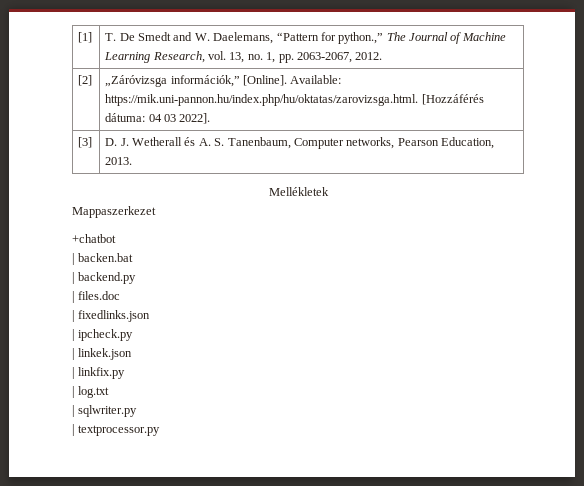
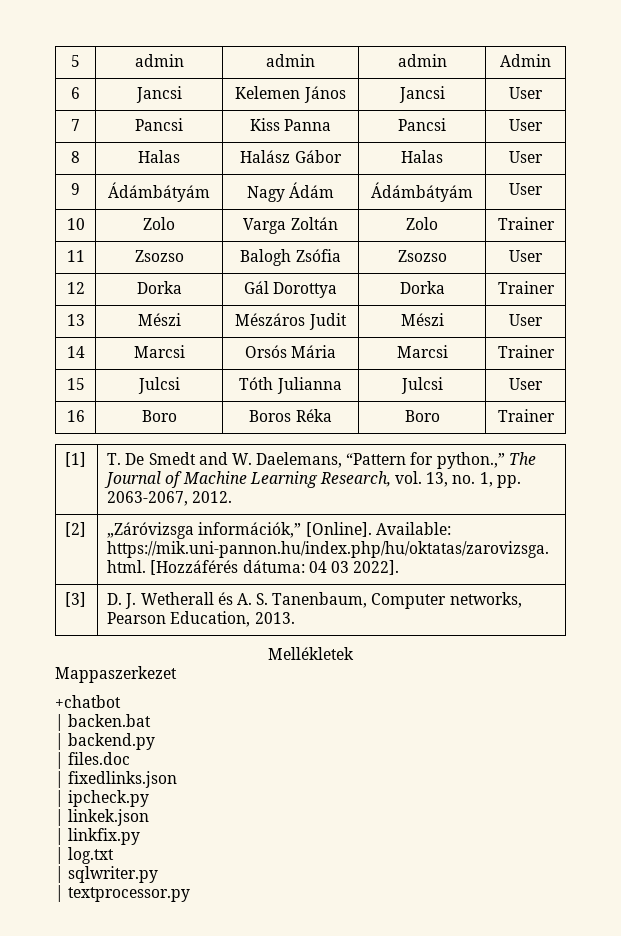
(78, 37) none -> [71,55,80,67] [134,54,184,67] [266,54,315,67] [397,54,447,67] [500,54,551,67] [71,87,80,99] [135,86,182,103] [235,86,346,103] [398,86,445,103] [509,87,543,99] [71,119,80,131] [135,118,183,131] [249,118,332,131] [398,118,446,131] [509,119,543,131] [71,151,80,163] [138,150,180,163] [240,150,342,163] [401,150,443,163] [509,151,543,163] [71,183,80,195] [108,182,210,202] [246,182,335,202] [371,182,473,202] [509,183,543,195] [66,218,85,230] [143,217,175,230] [243,217,338,234] [406,217,438,230] [497,217,555,230] [66,250,85,262] [134,250,184,262] [240,249,341,266] [397,250,447,262] [509,250,543,262] [66,282,85,294] [136,281,182,294] [243,281,338,298] [399,281,445,294] [497,281,555,294] [66,314,85,326] [137,313,181,326] [235,313,347,330] [400,313,444,326] [509,314,543,326] [66,346,85,358] [133,345,185,358] [244,345,337,358] [396,345,448,358] [497,345,555,358] [66,378,85,390] [137,377,180,394] [239,377,342,394] [400,377,443,394] [509,378,543,390] [66,410,85,422] [141,410,177,422] [249,409,332,422] [404,410,440,422] [497,409,555,422] 5 | admin | admin | admin | Admin // 6 | Jancsi | Kelemen János | Jancsi | User // 7 | Pancsi | Kiss Panna | Pancsi | User // 8 | Halas | Halász Gábor | Halas | User // 9 | Ádámbátyám | Nagy Ádám | Ádámbátyám | User // 10 | Zolo | Varga Zoltán | Zolo | Trainer // 11 | Zsozso | Balogh Zsófia | Zsozso | User // 12 | Dorka | Gál Dorottya | Dorka | Trainer // 13 | Mészi | Mészáros Judit | Mészi | User // 14 | Marcsi | Orsós Mária | Marcsi | Trainer // 15 | Julcsi | Tóth Julianna | Julcsi | User // 16 | Boro | Boros Réka | Boro | Trainer //

